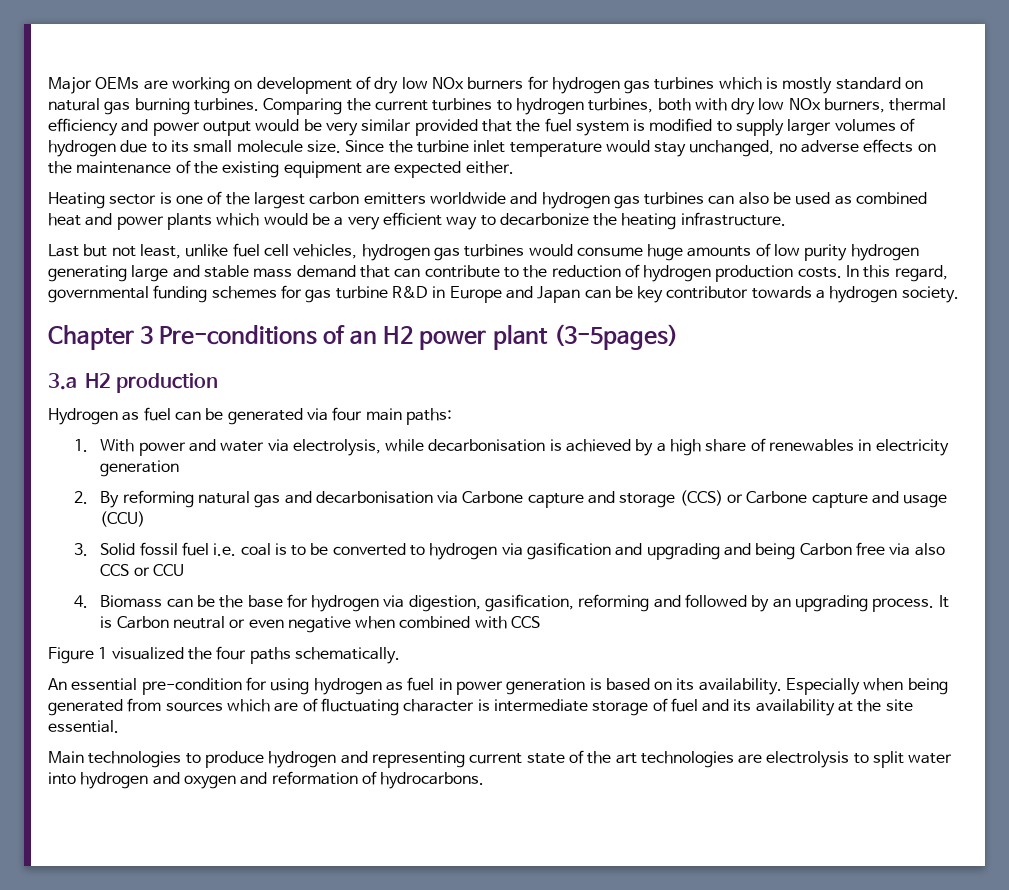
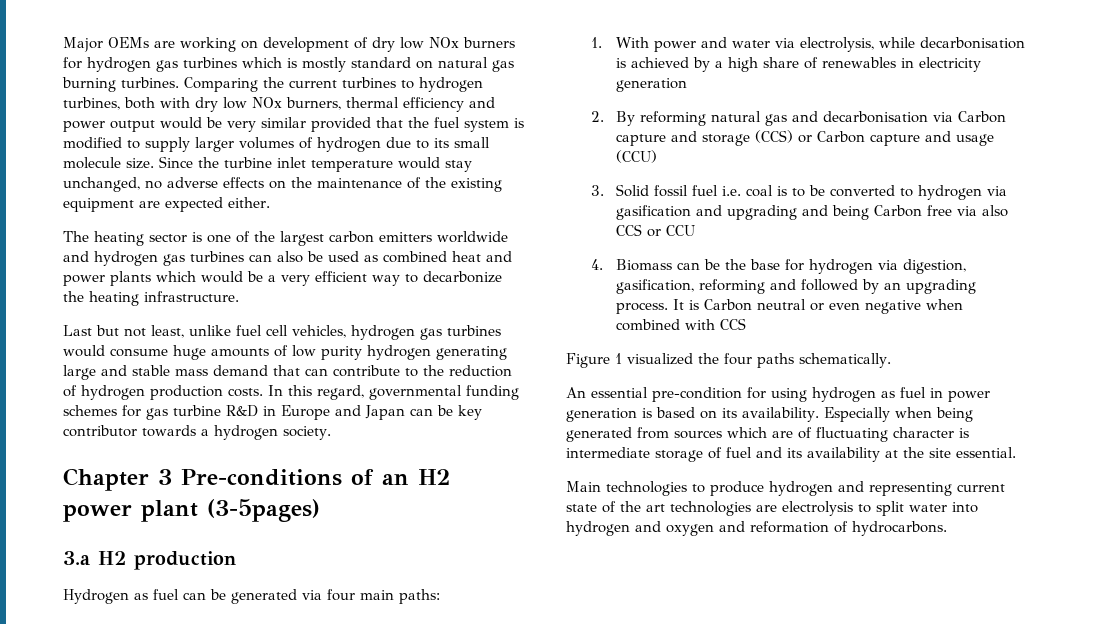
[48,192,105,209] Heating -> [63,231,144,246] The heating
[462,491,524,504] Carbone -> [957,111,1006,123] Carbon
[746,491,808,504] Carbone -> [816,131,865,143] Carbon

